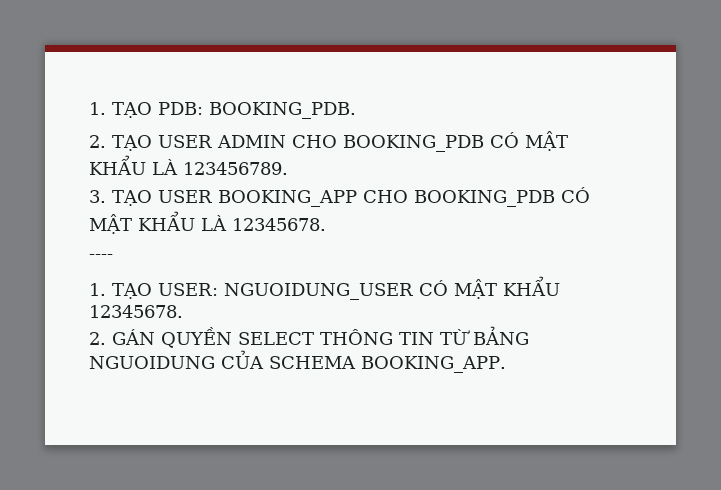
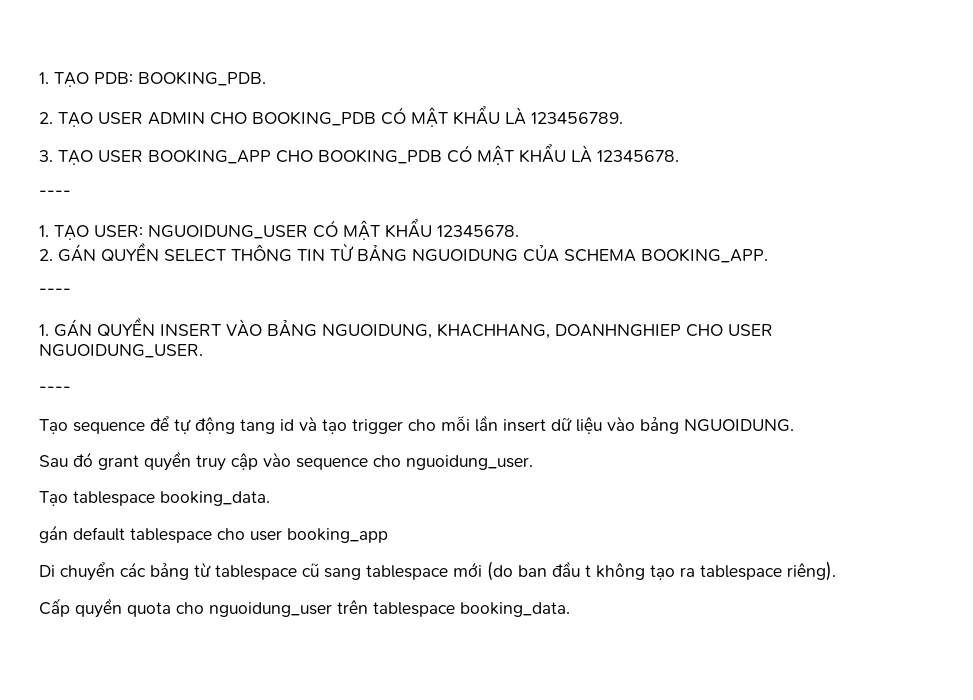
(506, 364) none -> [39,288,71,295] [39,317,773,339] [39,344,203,358] [39,386,71,393] [39,415,794,434] [39,451,533,471] [39,491,270,506] [39,525,388,543] [39,561,836,581] [39,598,570,618] // ---- // 1. GÁN QUYỀN INSERT VÀO BẢNG NGUOIDUNG, KHACHHANG, DOANHNGHIEP CHO USER NGUOIDUNG_USER. // ---- // Tạo sequence để tự động tang id và tạo trigger cho mỗi lần insert dữ liệu vào bảng NGUOIDUNG. // Sau đó grant quyền truy cập vào sequence cho nguoidung_user. // Tạo tablespace booking_data. // gán default tablespace cho user booking_app // Di chuyển các bảng từ tablespace cũ sang tablespace mới (do ban đầu t không tạo ra tablespace riêng). // Cấp quyền quota cho nguoidung_user trên tablespace booking_data.

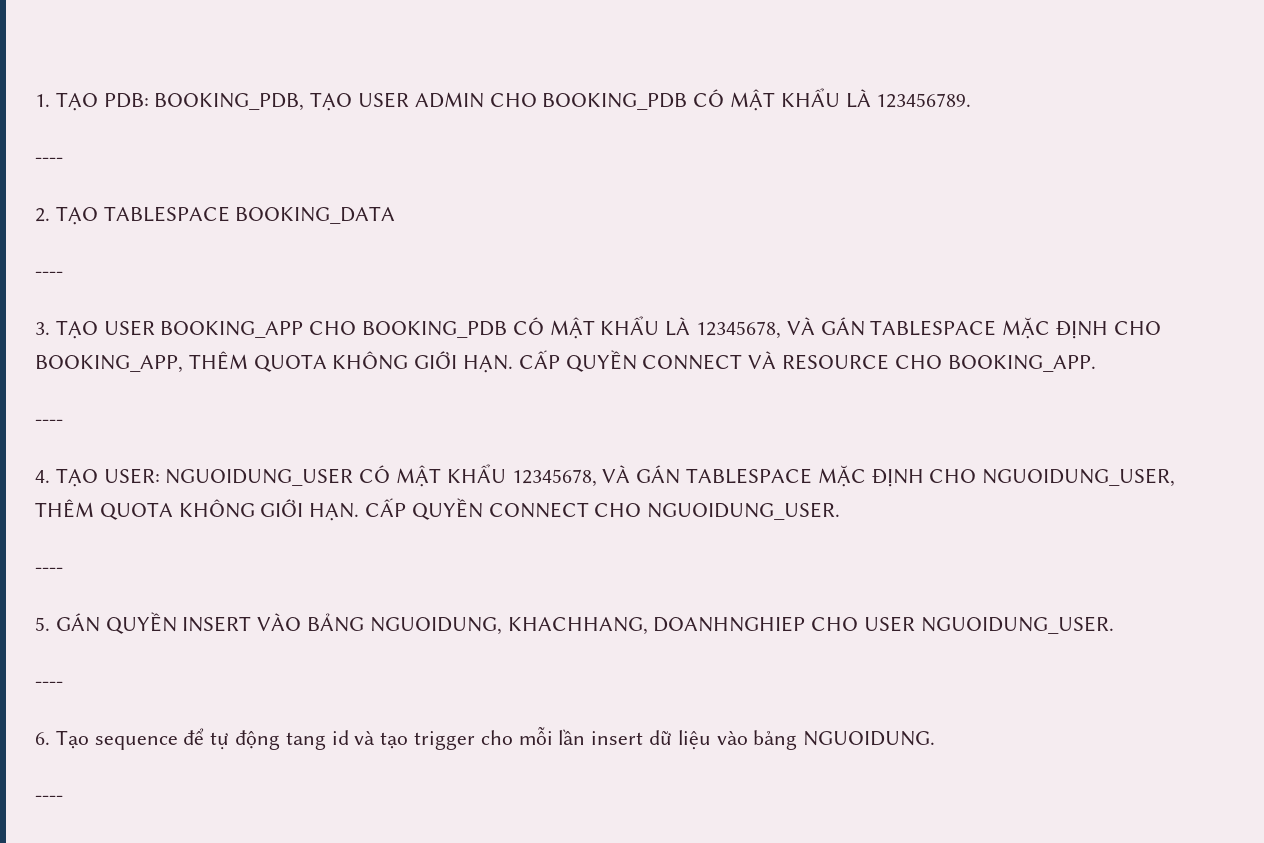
[138,71,266,86] [39,112,53,124] BOOKING_PDB. // 2. -> [154,93,305,111] BOOKING_PDB,
(623, 118) none -> [35,157,63,164] [35,206,396,225] [35,271,63,278] // ---- // 2. TẠO TABLESPACE BOOKING_DATA // ----
[597,150,679,162] [39,190,71,197] [39,225,49,237] 12345678. // ---- // 1. -> [696,317,1161,339] [35,350,1096,373] [35,419,63,426] [35,470,50,483] 12345678, VÀ GÁN TABLESPACE MẶC ĐỊNH CHO BOOKING_APP, THÊM QUOTA KHÔNG GIỚI HẠN. CẤP QUYỀN CONNECT VÀ RESOURCE CHO BOOKING_APP. // ---- // 4.
[437,225,519,237] [39,242,768,263] [39,288,71,295] [39,324,49,336] 12345678. // 2. GÁN QUYỀN SELECT THÔNG TIN TỪ BẢNG NGUOIDUNG CỦA SCHEMA BOOKING_APP. // ---- // 1. -> [511,465,1176,487] [35,498,841,521] [35,567,63,574] [35,617,50,631] 12345678, VÀ GÁN TABLESPACE MẶC ĐỊNH CHO NGUOIDUNG_USER, THÊM QUOTA KHÔNG GIỚI HẠN. CẤP QUYỀN CONNECT CHO NGUOIDUNG_USER. // ---- // 5.
(71, 389) none -> [35,732,50,745] 6.
[39,451,533,471] [39,491,270,506] [39,525,388,543] [39,561,836,581] [39,598,570,618] Sau đó grant quyền truy cập vào sequence cho nguoidung_user. // Tạo tablespace booking_data. // gán default tablespace cho user booking_app // Di chuyển các bảng từ tablespace cũ sang tablespace mới (do ban đầu t không tạo ra tablespace riêng). // Cấp quyền quota cho nguoidung_user trên tablespace booking_data. -> [35,795,63,802] ----

